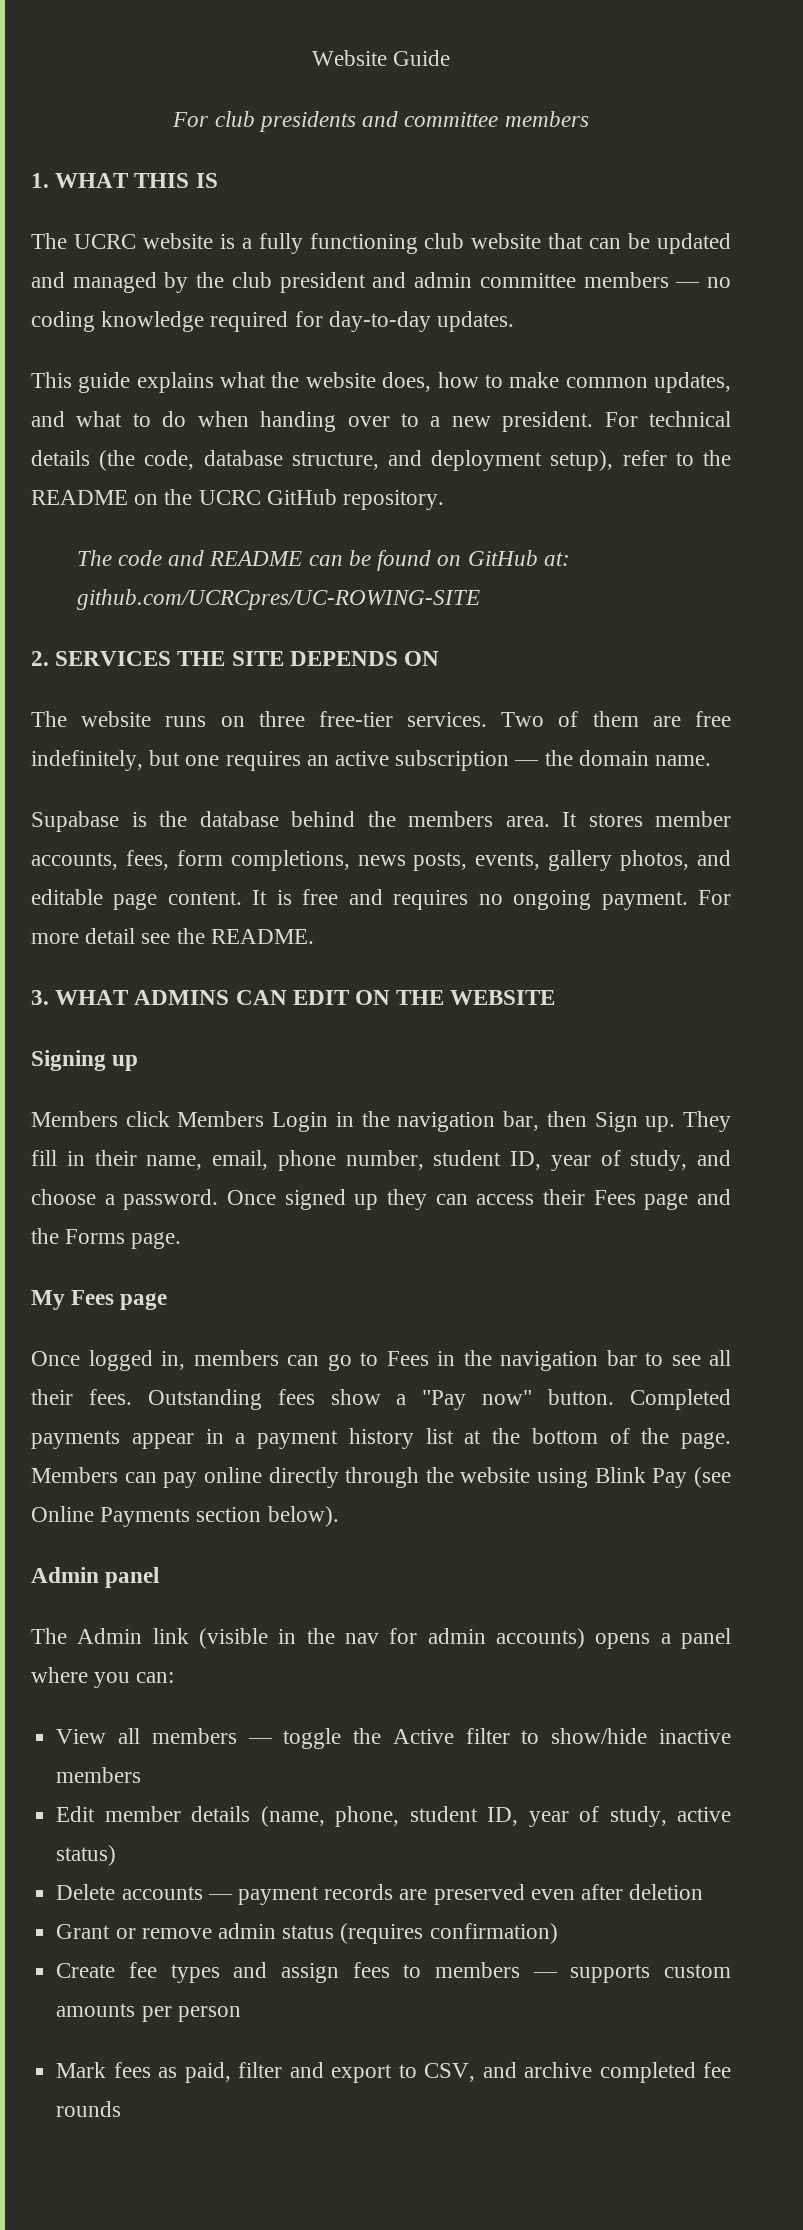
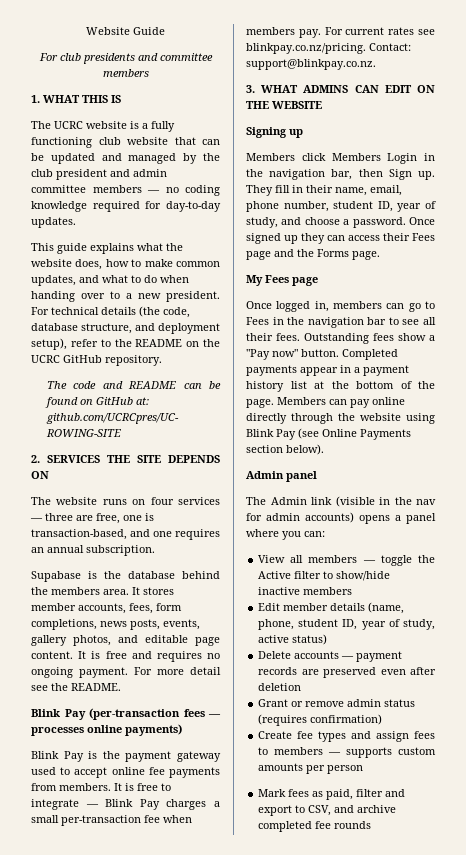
[258,711,731,727] [31,750,712,771] three free-tier services. Two of them are free indefinitely, but one requires an active subscription — the domain name. -> [150,497,221,505] [30,513,154,524] [31,529,220,540] [31,545,155,556] four services — three are free, one is transaction-based, and one requires an annual subscription.
(314, 936) none -> [31,708,221,720] [31,724,182,736] [31,751,221,762] [31,767,220,778] [31,783,171,791] [31,799,220,810] [31,815,192,826] [246,27,435,38] [246,43,411,54] [246,59,376,70] // Blink Pay (per-transaction fees — processes online payments) // Blink Pay is the payment gateway used to accept online fee payments from members. It is free to integrate — Blink Pay charges a small per-transaction fee when members pay. For current rates see blinkpay.co.nz/pricing. Contact: support@blinkpay.co.nz.

